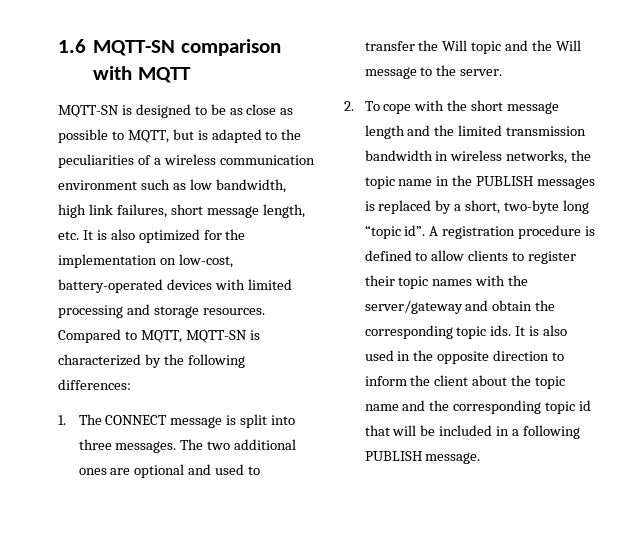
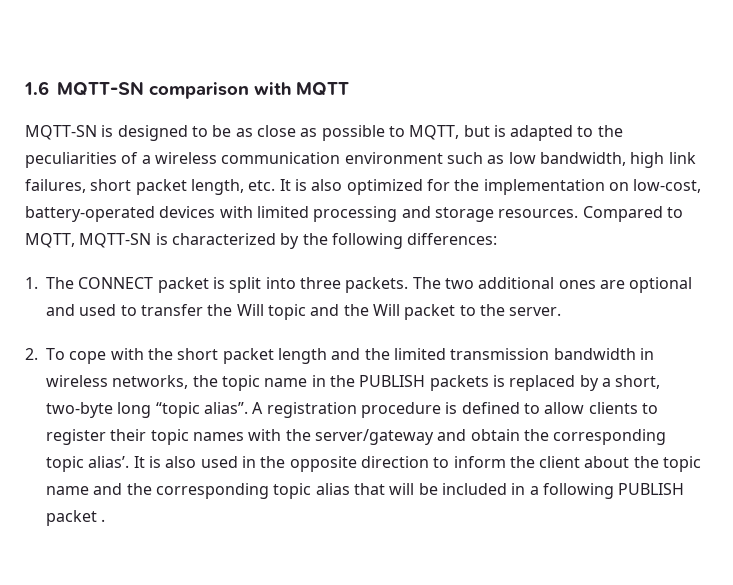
[206,206,259,218] message -> [135,179,187,195] packet
[170,416,223,428] message -> [157,277,209,293] packet
[115,441,177,453] messages. -> [345,277,409,293] packets.
[364,67,417,79] message -> [404,304,456,320] packet
[507,102,560,114] message -> [222,348,274,364] packet
[537,177,596,189] messages -> [429,375,489,391] packets
[404,225,426,236] id”. -> [203,402,248,414] alias”.
[490,325,512,336] ids. -> [88,456,130,468] alias’.
[579,400,592,411] id -> [315,483,350,495] alias
[425,452,481,464] message. -> [46,510,106,526] packet .

